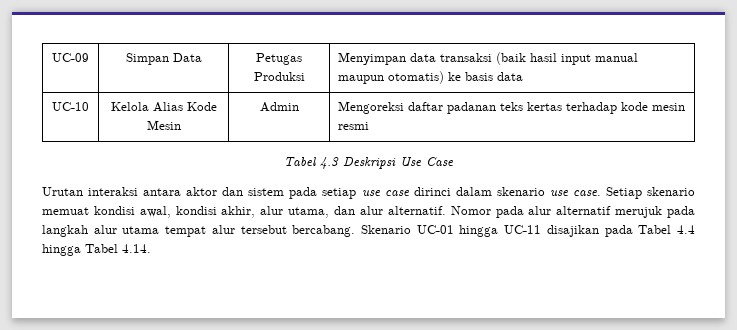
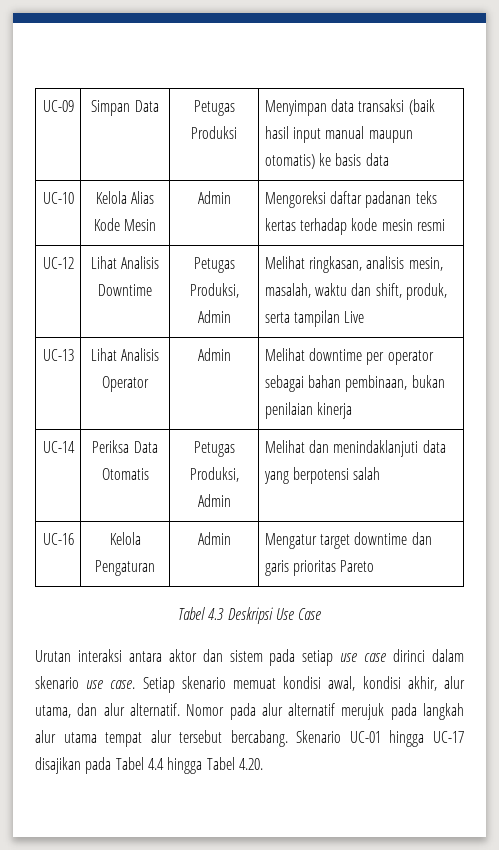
(370, 126) none -> [42,257,74,269] [90,256,160,269] [98,284,152,296] [193,257,235,273] [189,283,239,298] [197,310,231,323] [264,256,443,273] [264,283,447,300] [264,310,365,327] [42,349,74,361] [90,348,160,361] [102,376,149,392] [197,348,231,361] [264,348,434,365] [264,375,445,392] [264,402,352,419] [42,441,75,453] [92,440,158,453] [101,468,149,480] [193,441,235,457] [189,467,239,482] [197,494,231,507] [264,440,446,457] [263,467,381,484] [42,533,74,545] [109,532,141,545] [95,560,155,576] [197,532,231,545] [264,532,432,549] [264,560,375,576] // UC-12 | Lihat Analisis Downtime | Petugas Produksi, Admin | Melihat ringkasan, analisis mesin, masalah, waktu dan shift, produk, serta tampilan Live // UC-13 | Lihat Analisis Operator | Admin | Melihat downtime per operator sebagai bahan pembinaan, bukan penilaian kinerja // UC-14 | Periksa Data Otomatis | Petugas Produksi, Admin | Melihat dan menindaklanjuti data yang berpotensi salah // UC-16 | Kelola Pengaturan | Admin | Mengatur target downtime dan garis prioritas Pareto
[504,225,542,234] UC-11 -> [432,731,464,743] UC-17
[122,244,151,253] 4.14. -> [238,758,263,770] 4.20.

